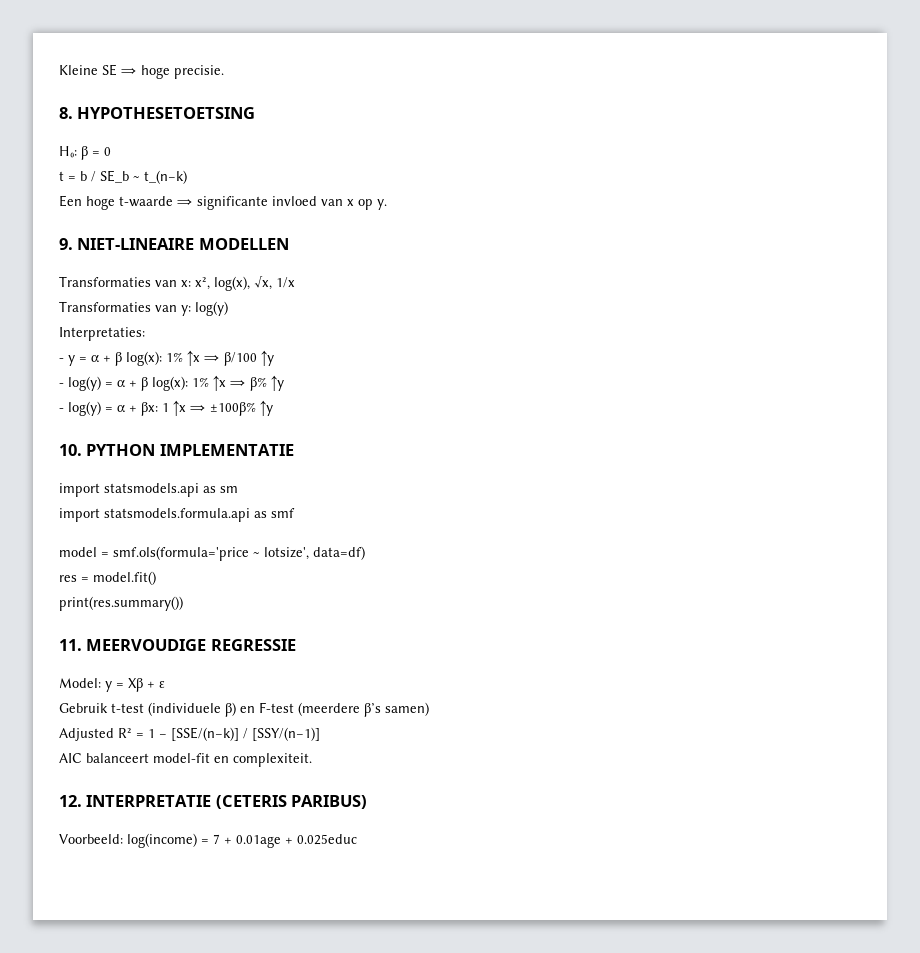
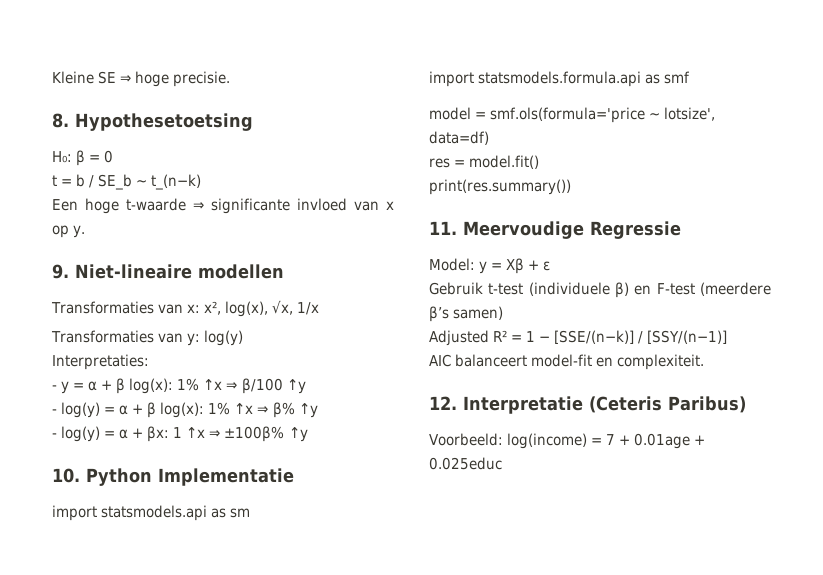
[77,107,256,119] HYPOTHESETOETSING -> [75,113,253,131] Hypothesetoetsing
[77,238,289,250] NIET-LINEAIRE MODELLEN -> [75,264,284,279] Niet-lineaire modellen
[86,444,294,456] PYTHON IMPLEMENTATIE -> [86,468,294,486] Python Implementatie
[86,639,296,651] MEERVOUDIGE REGRESSIE -> [463,221,681,239] Meervoudige Regressie
[86,795,368,809] INTERPRETATIE (CETERIS PARIBUS) -> [463,396,746,414] Interpretatie (Ceteris Paribus)

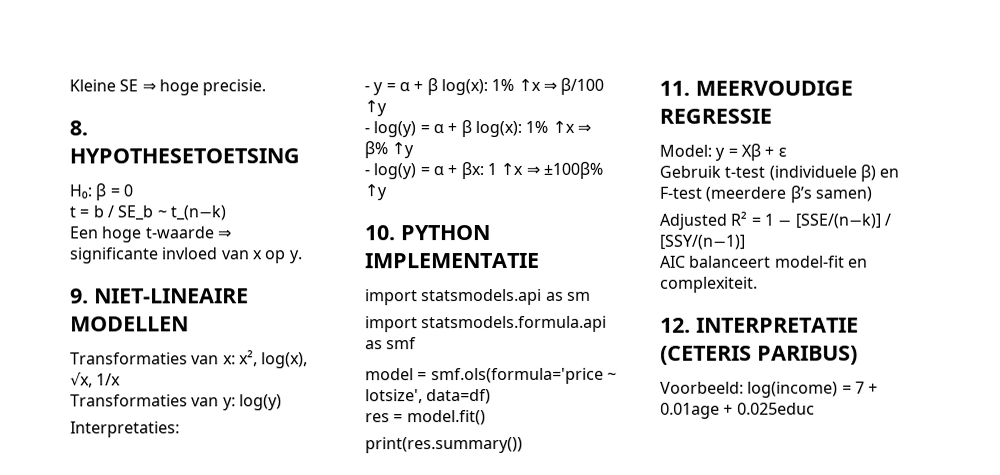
[75,113,253,131] Hypothesetoetsing -> [69,148,300,164] HYPOTHESETOETSING
[75,264,284,279] Niet-lineaire modellen -> [94,288,249,304] [70,316,189,332] NIET-LINEAIRE MODELLEN
[86,468,294,486] Python Implementatie -> [400,225,491,241] [365,252,540,269] PYTHON IMPLEMENTATIE
[463,221,681,239] Meervoudige Regressie -> [695,80,853,96] [659,108,772,124] MEERVOUDIGE REGRESSIE
[463,396,746,414] Interpretatie (Ceteris Paribus) -> [696,317,859,333] [660,345,858,365] INTERPRETATIE (CETERIS PARIBUS)

